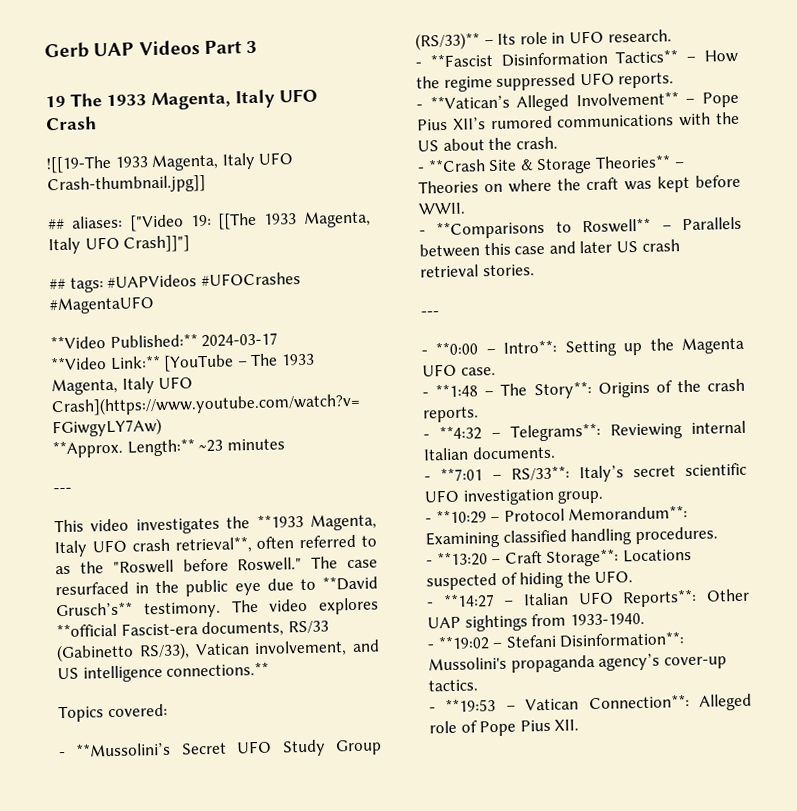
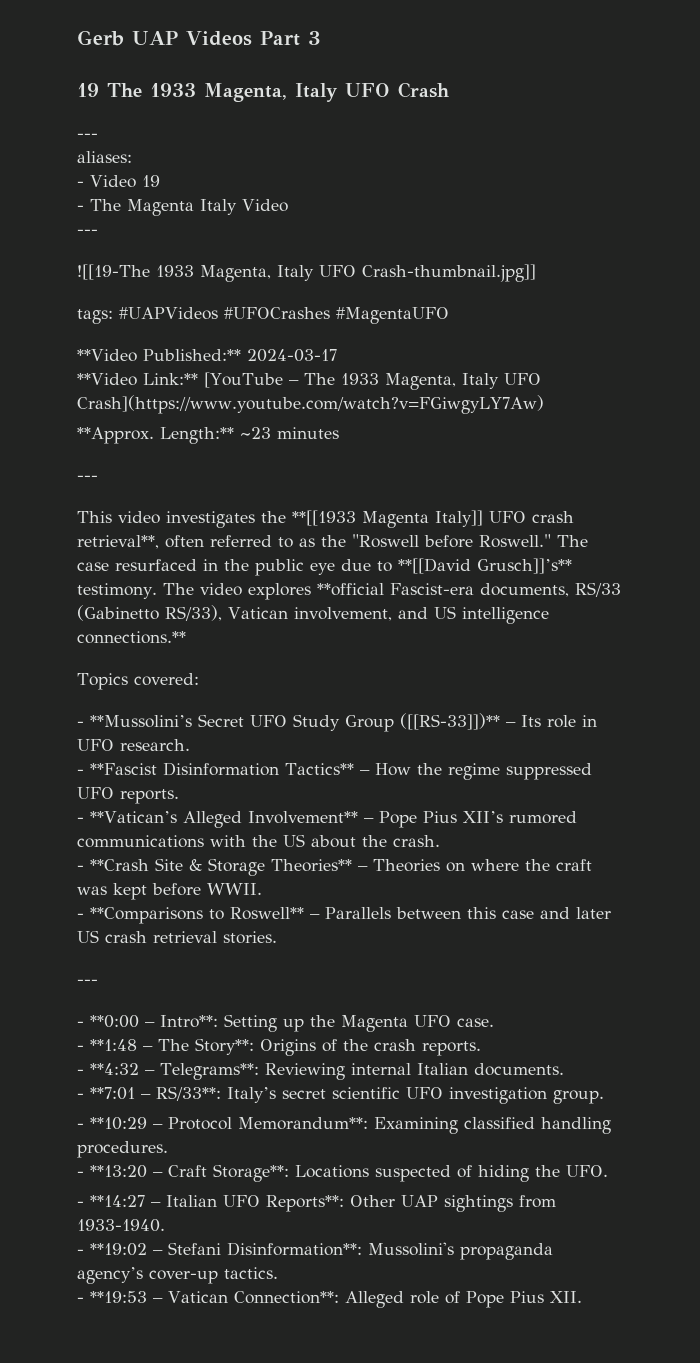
(97, 123) none -> [77,133,98,139] [77,151,132,163] [77,175,160,188] [77,199,288,216] [77,229,98,235] // --- // aliases: // - Video 19 // - The Magenta Italy Video // ---
[48,210,371,232] [48,235,191,255] [49,277,66,290] ## aliases: ["Video 19: [[The 1933 Magenta, Italy UFO Crash]]"] // ## -> (536, 273) none
[256,513,377,531] [54,540,88,558] **1933 Magenta, Italy -> [292,510,483,528] **[[1933 Magenta Italy]]
[322,575,378,591] [56,601,133,617] **David Grusch’s** -> [398,558,572,574] **[[David Grusch]]’s**
[415,32,480,51] (RS/33)** -> [400,713,500,730] ([[RS-33]])**

